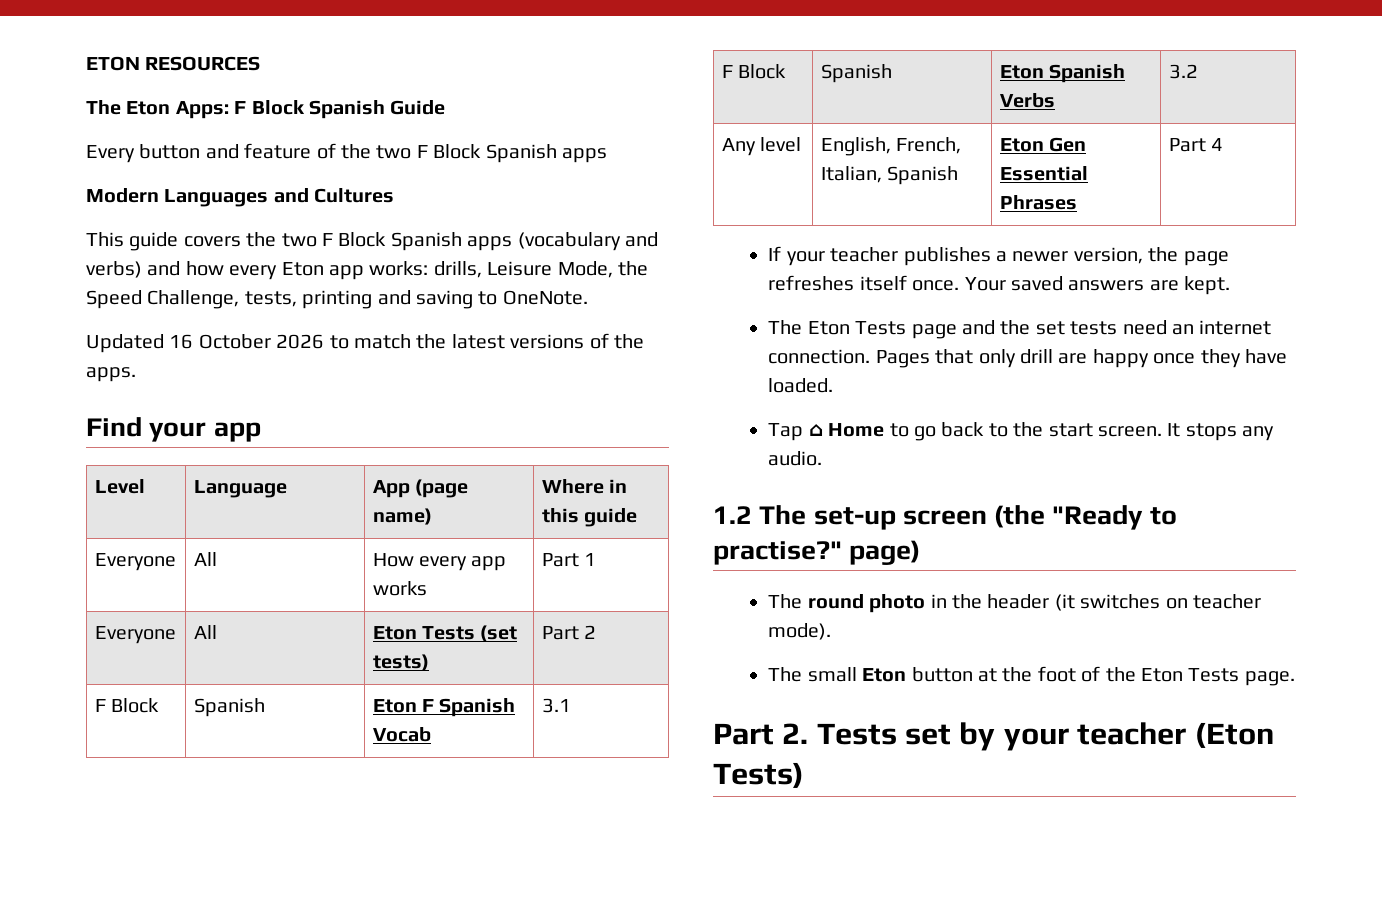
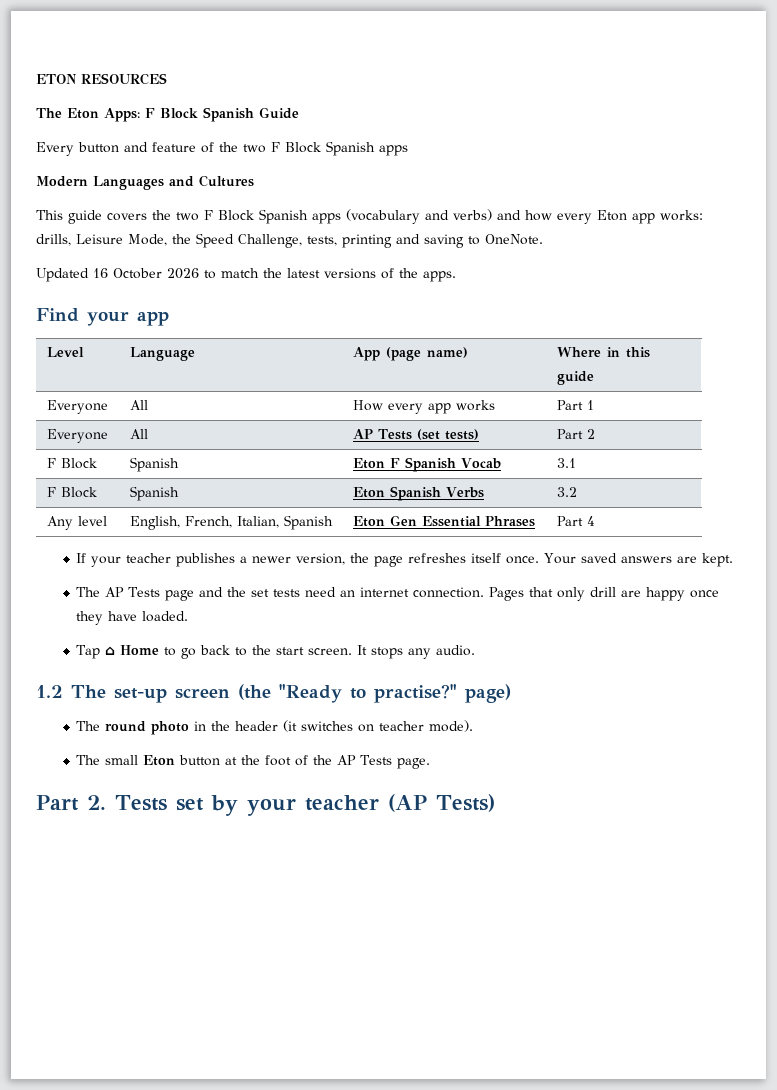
[372,626,417,640] Eton -> [352,429,373,439] AP
[807,321,850,335] Eton -> [105,587,125,597] AP
[1141,668,1184,682] Eton -> [337,755,357,765] AP
[1194,722,1274,748] (Eton -> [387,794,427,812] (AP

